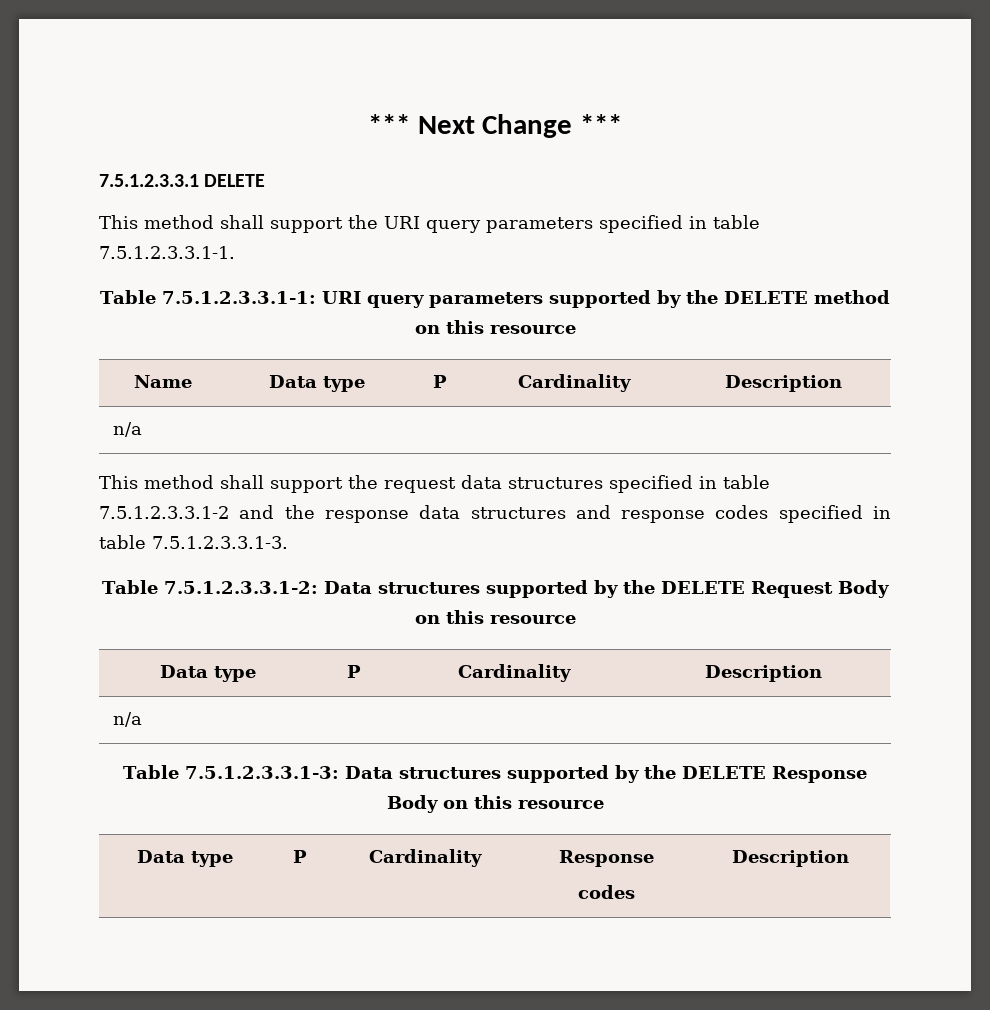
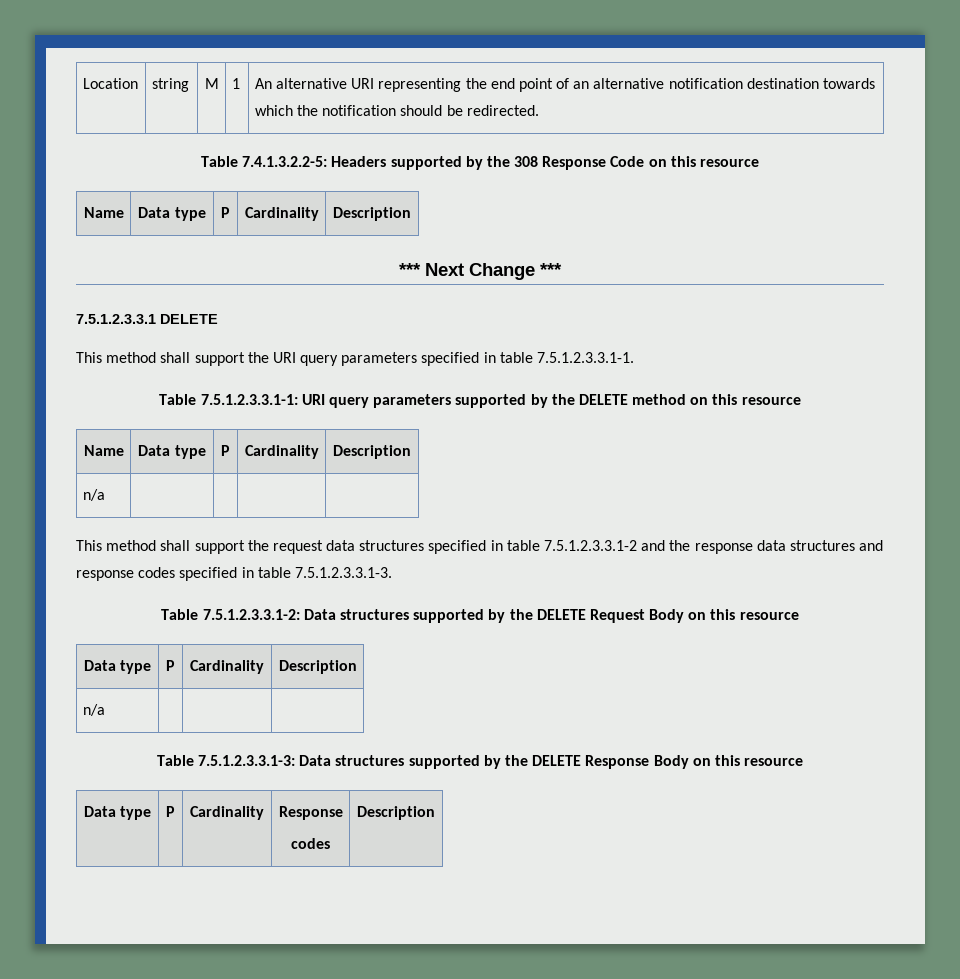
(367, 124) none -> [82,78,138,89] [151,78,189,92] [204,78,219,89] [231,78,240,89] [254,78,876,92] [254,105,539,116] [200,156,760,170] [83,207,124,218] [138,207,206,221] [221,207,230,218] [244,207,319,221] [333,207,411,221] Location | string | M | 1 | An alternative URI representing the end point of an alternative notification destination towards which the notification should be redirected. // Table 7.4.1.3.2.2-5: Headers supported by the 308 Response Code on this resource // Name | Data type | P | Cardinality | Description //

